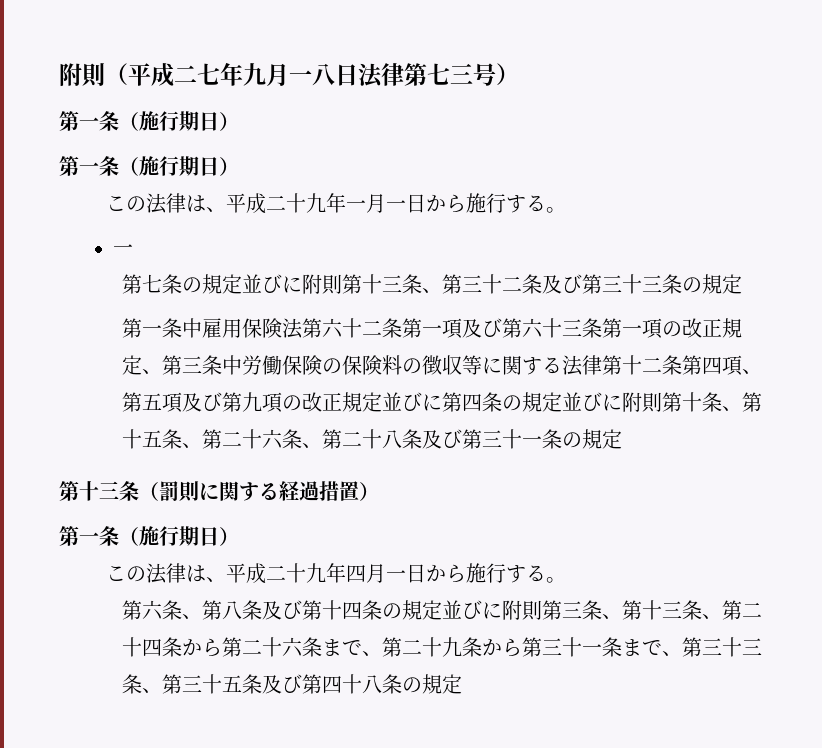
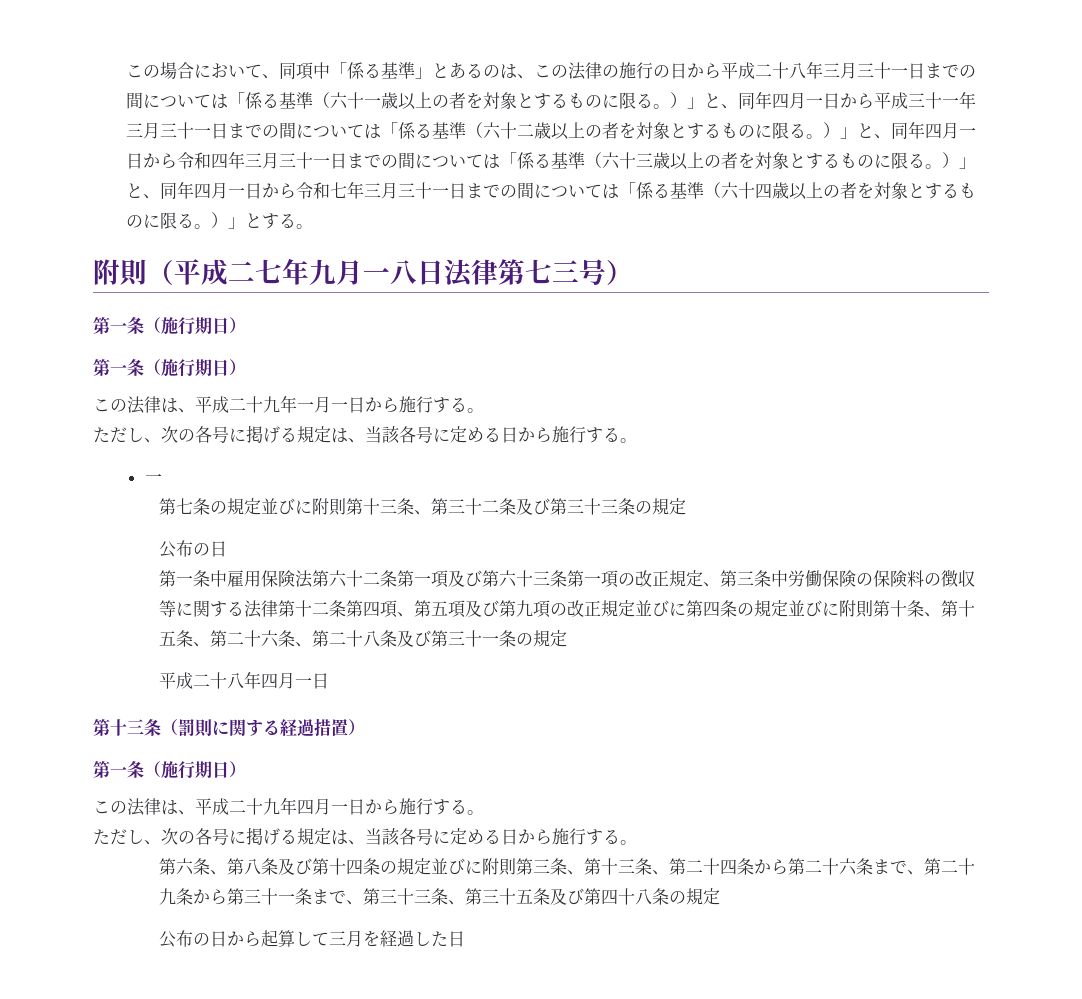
(59, 75) none -> [125,61,976,80] [125,91,976,110] [125,121,976,140] [125,151,976,170] [125,181,976,200] [125,212,313,229] この場合において、同項中「係る基準」とあるのは、この法律の施行の日から平成二十八年三月三十一日までの間については「係る基準（六十一歳以上の者を対象とするものに限る。）」と、同年四月一日から平成三十一年三月三十一日までの間については「係る基準（六十二歳以上の者を対象とするものに限る。）」と、同年四月一日から令和四年三月三十一日までの間については「係る基準（六十三歳以上の者を対象とするものに限る。）」と、同年四月一日から令和七年三月三十一日までの間については「係る基準（六十四歳以上の者を対象とするものに限る。）」とする。 //
(566, 210) none -> [93,425,637,444] // ただし、次の各号に掲げる規定は、当該各号に定める日から施行する。
(743, 284) none -> [158,540,227,558] // 公布の日
(623, 439) none -> [158,671,329,689] // 平成二十八年四月一日
(566, 580) none -> [93,827,637,846] // ただし、次の各号に掲げる規定は、当該各号に定める日から施行する。
(463, 684) none -> [158,930,465,948] // 公布の日から起算して三月を経過した日

